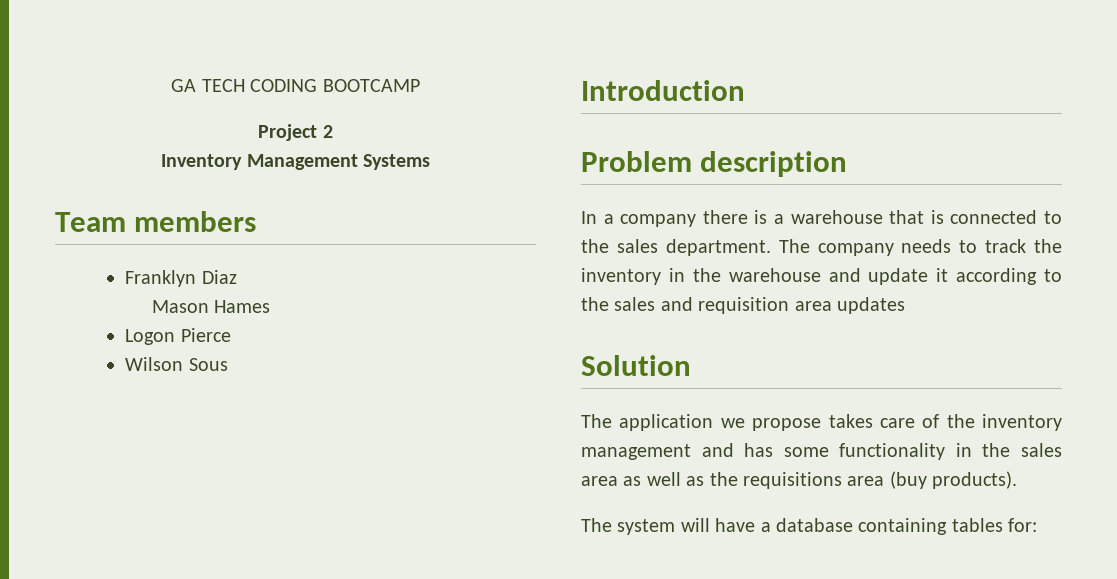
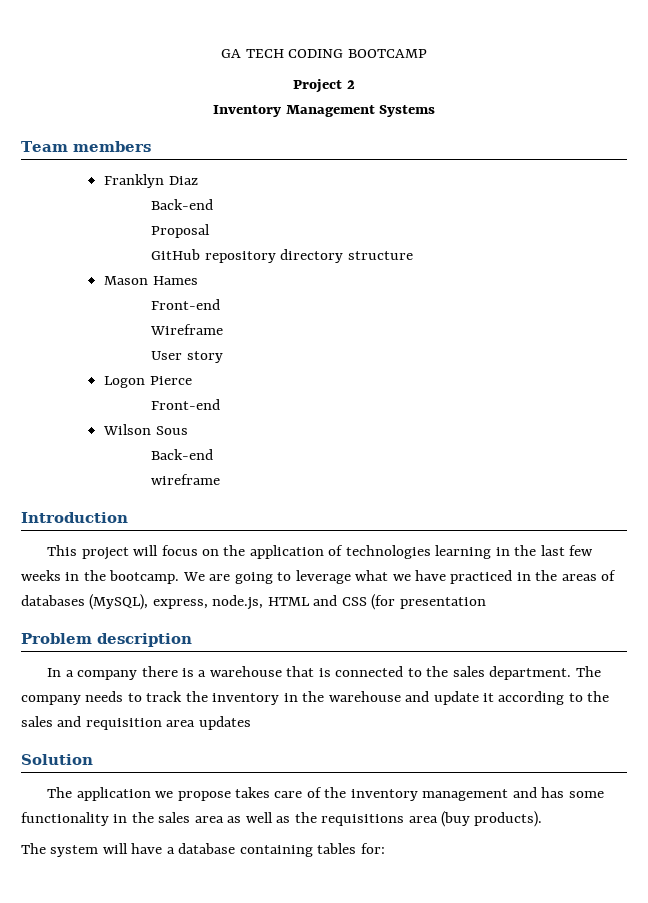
[151,300,271,313] Mason Hames -> [151,199,214,210] [151,224,211,238] [151,249,413,263] [104,276,198,285] [151,299,221,310] [150,324,224,335] [151,351,223,363] Back-end // Proposal // GitHub repository directory structure // Mason Hames // Front-end // Wireframe // User story
(231, 335) none -> [151,399,221,410] // Front-end
(228, 364) none -> [151,449,214,460] [151,474,221,485] // Back-end // wireframe
(745, 90) none -> [47,545,594,560] [21,570,617,584] [21,594,486,610] // This project will focus on the application of technologies learning in the last few weeks in the bootcamp. We are going to leverage what we have practiced in the areas of databases (MySQL), express, node.js, HTML and CSS (for presentation

